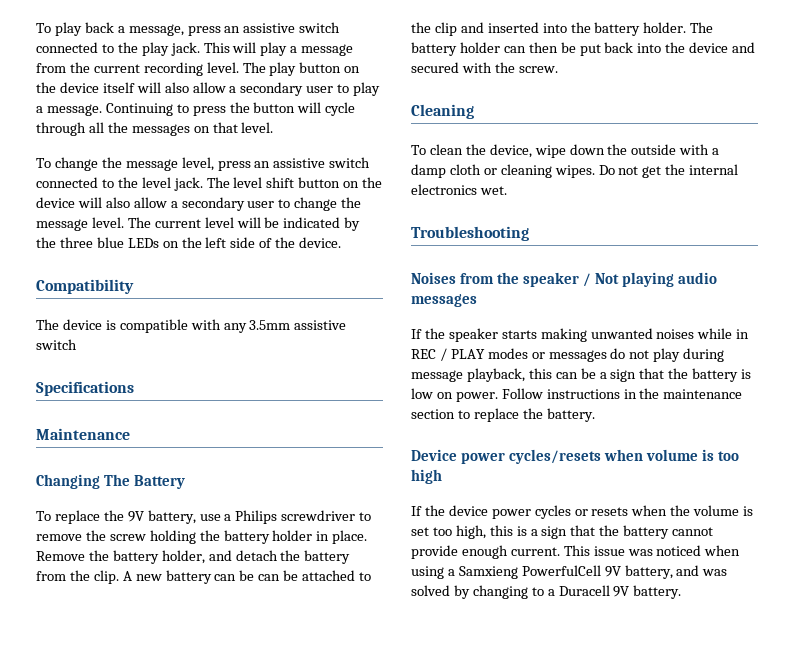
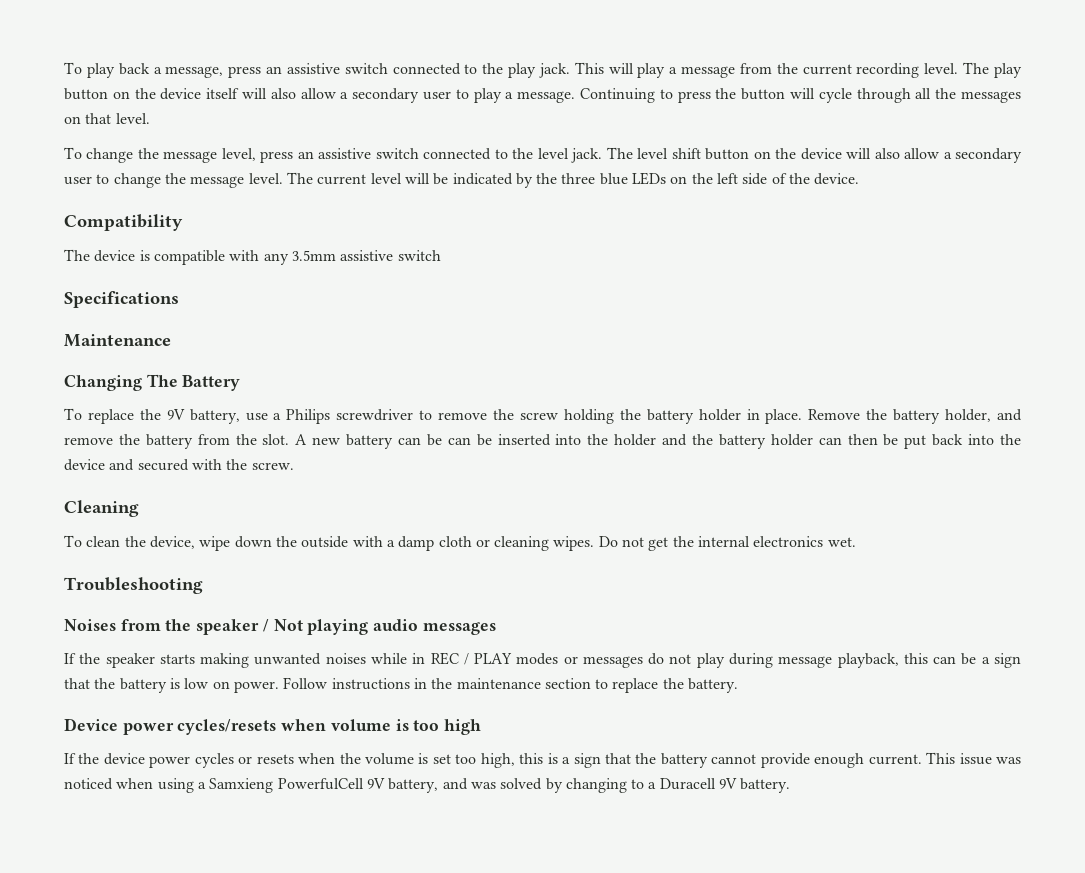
[235,550,278,561] detach -> [64,437,113,445] remove
[93,570,119,584] clip. -> [262,434,290,445] slot.
[302,570,372,581] [411,22,714,36] attached to the clip and inserted into the battery holder. The -> [497,434,714,446] inserted into the holder and the

